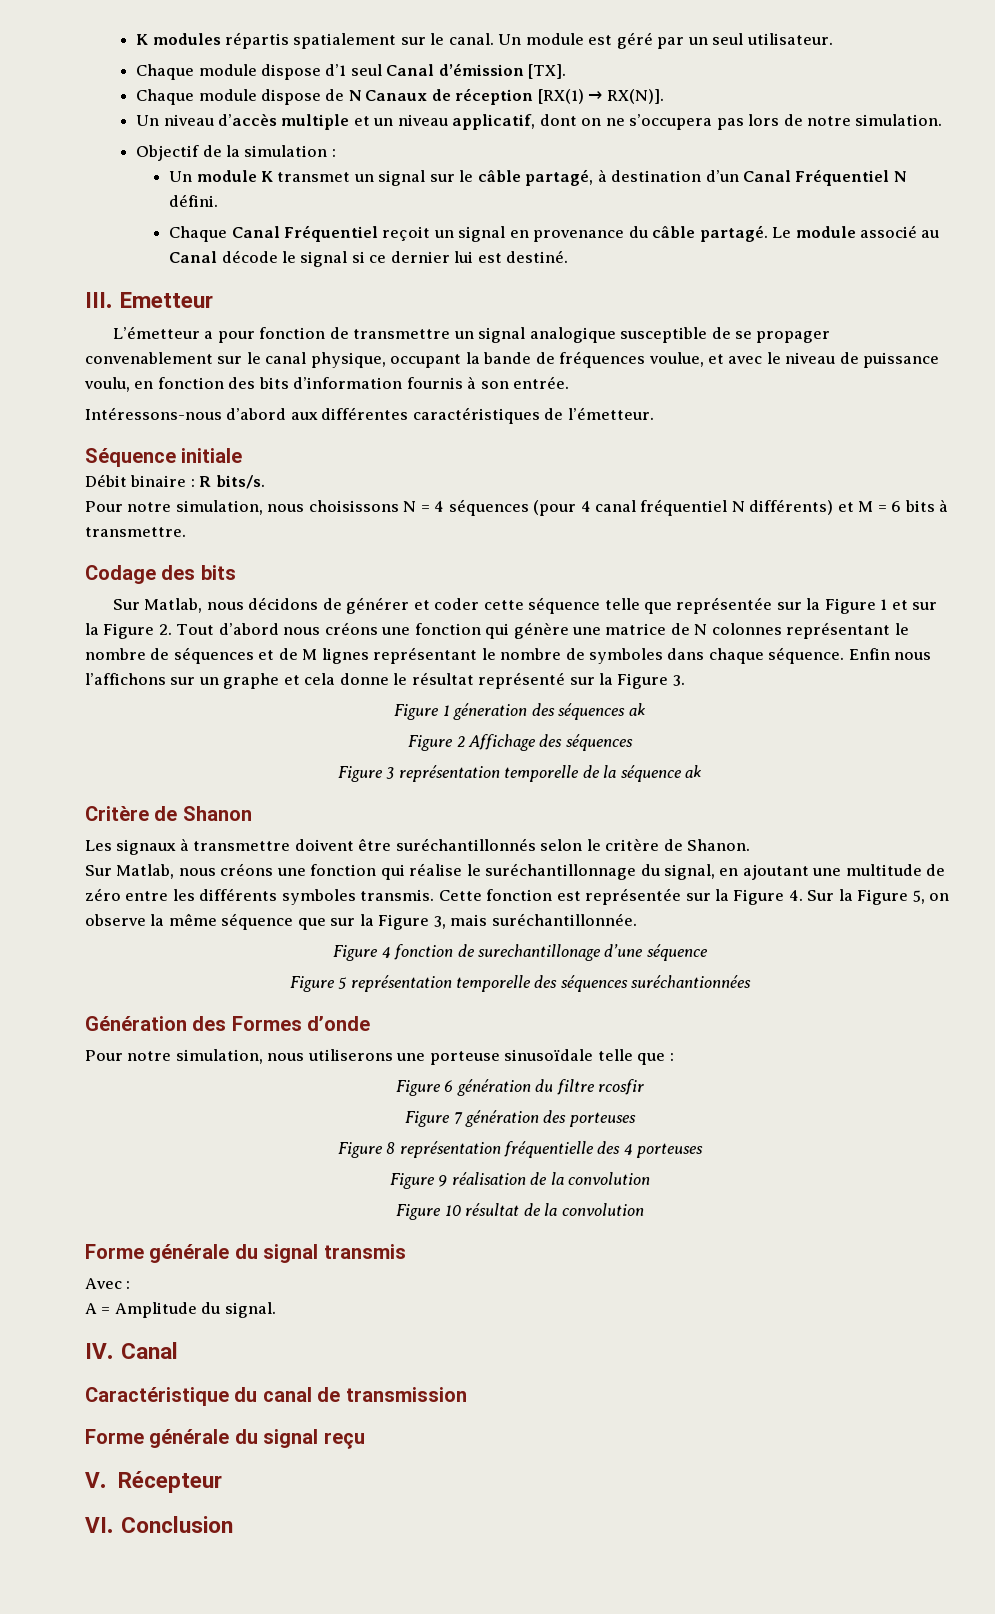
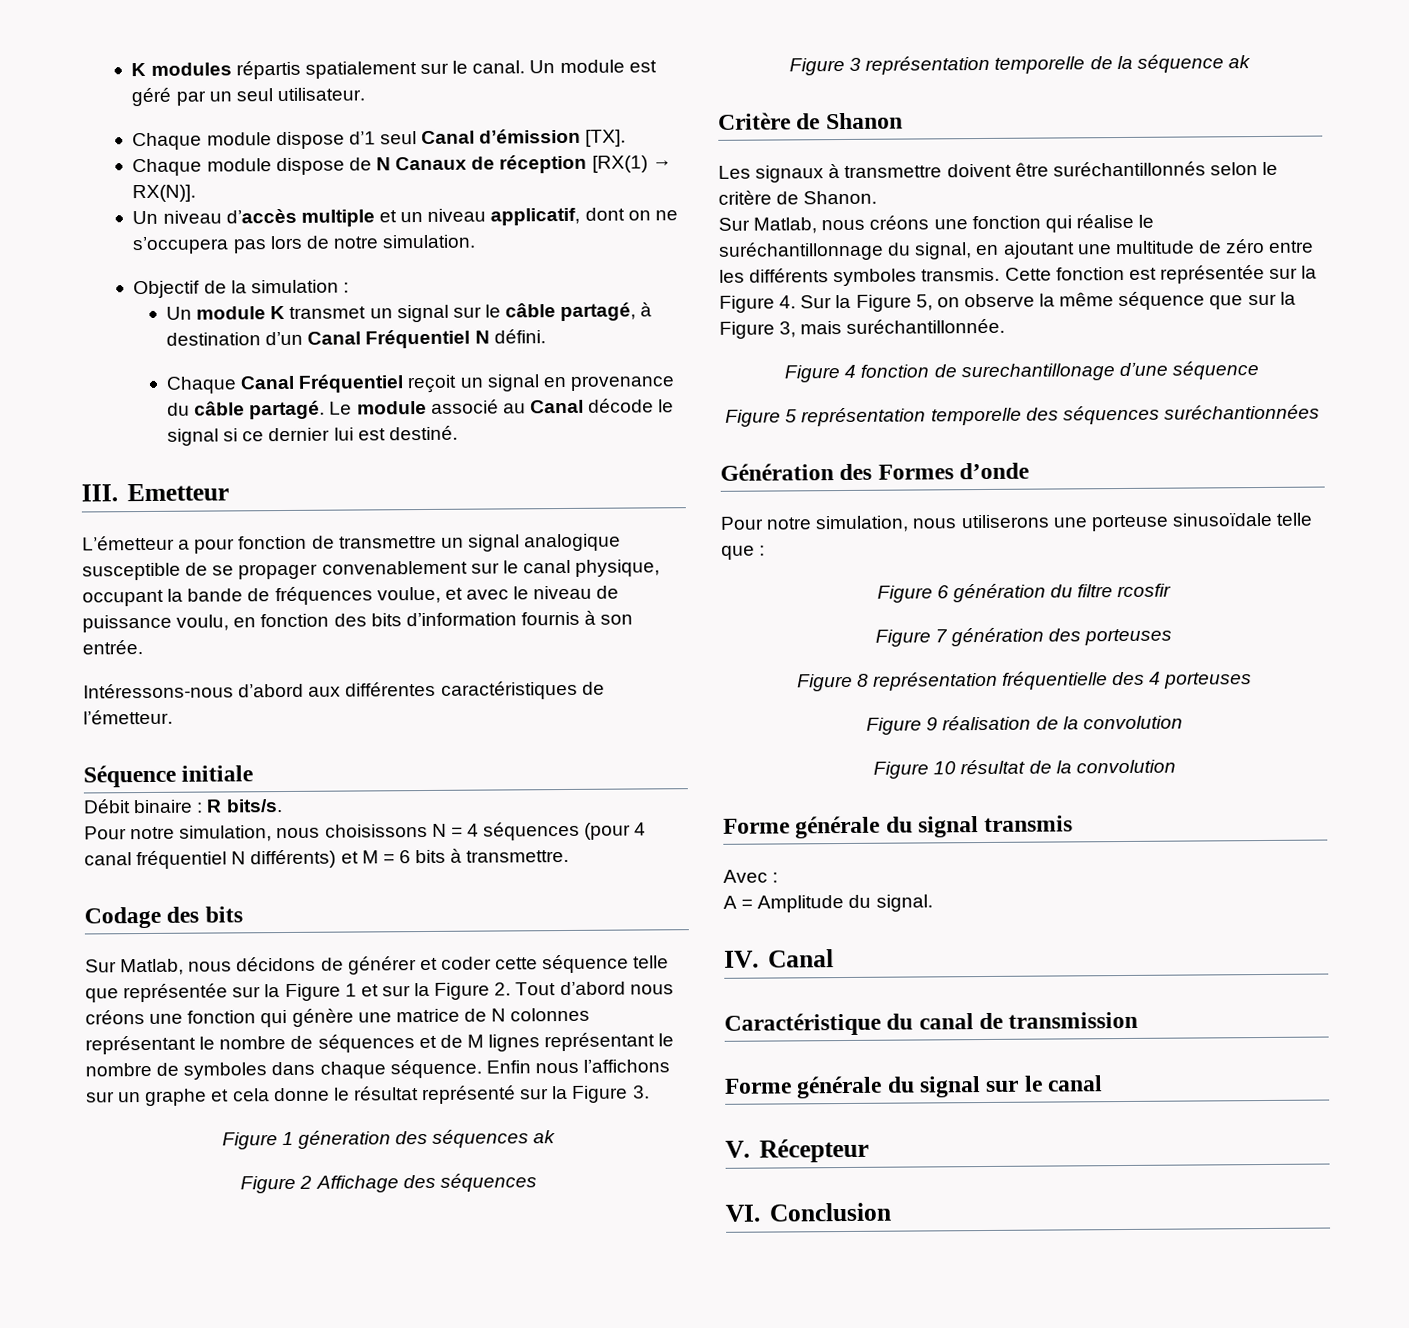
[323,1432,365,1449] reçu -> [985,1075,1104,1092] sur le canal

